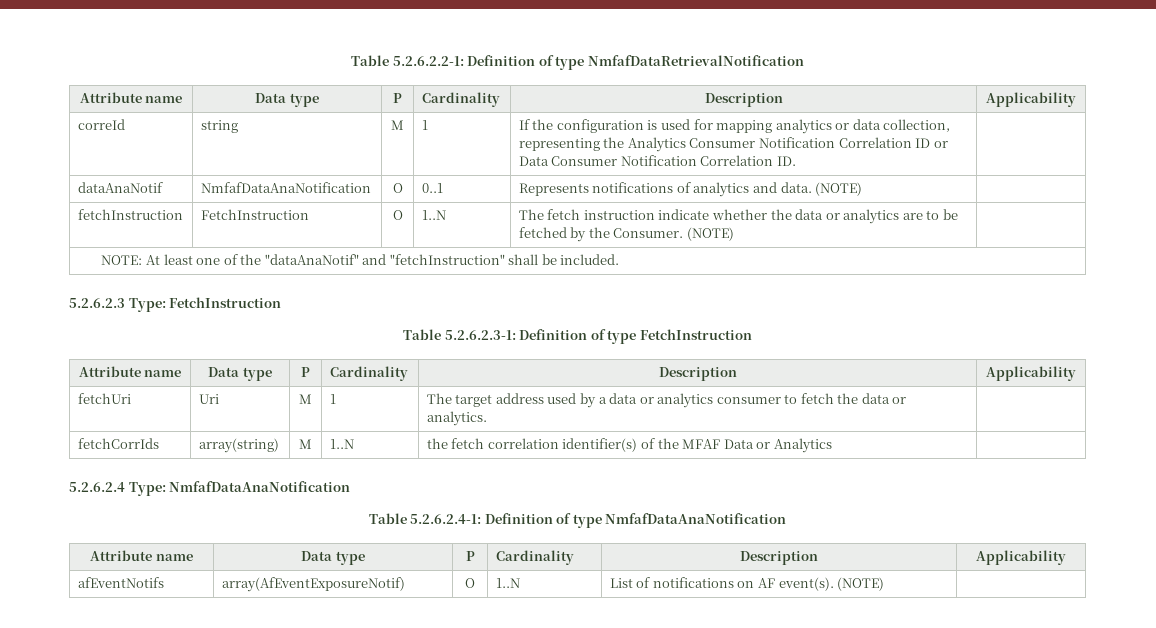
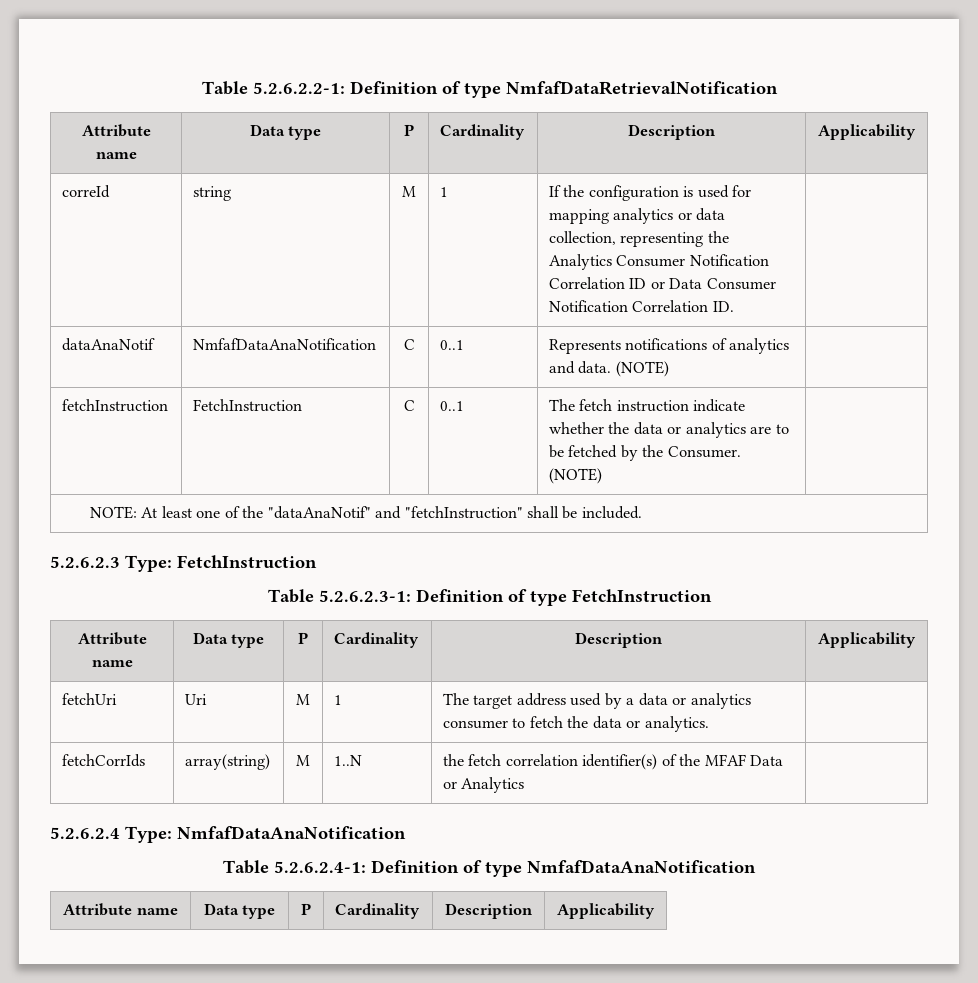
[392,183,403,193] O -> [403,339,415,350] C
[392,210,403,220] [421,210,446,220] O | 1..N -> [403,400,415,411] [439,401,464,411] C | 0..1
[77,577,164,588] [221,577,405,592] [465,578,475,588] [495,578,520,588] [609,577,885,591] // afEventNotifs | array(AfEventExposureNotif) | O | 1..N | List of notifications on AF event(s). (NOTE) | -> (655, 911) none

